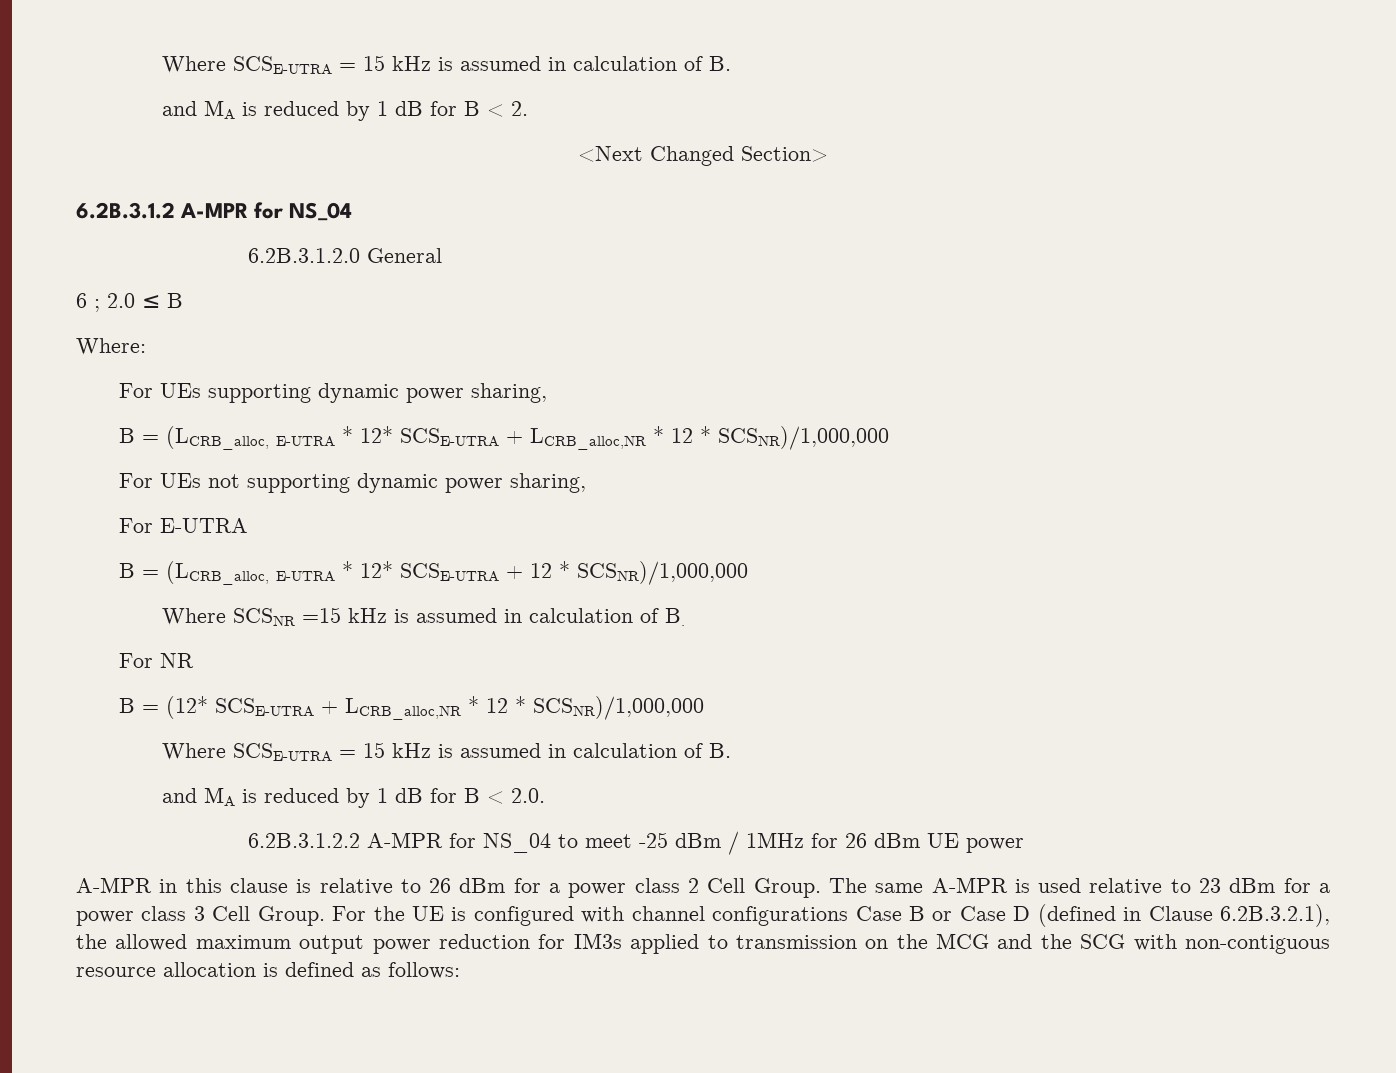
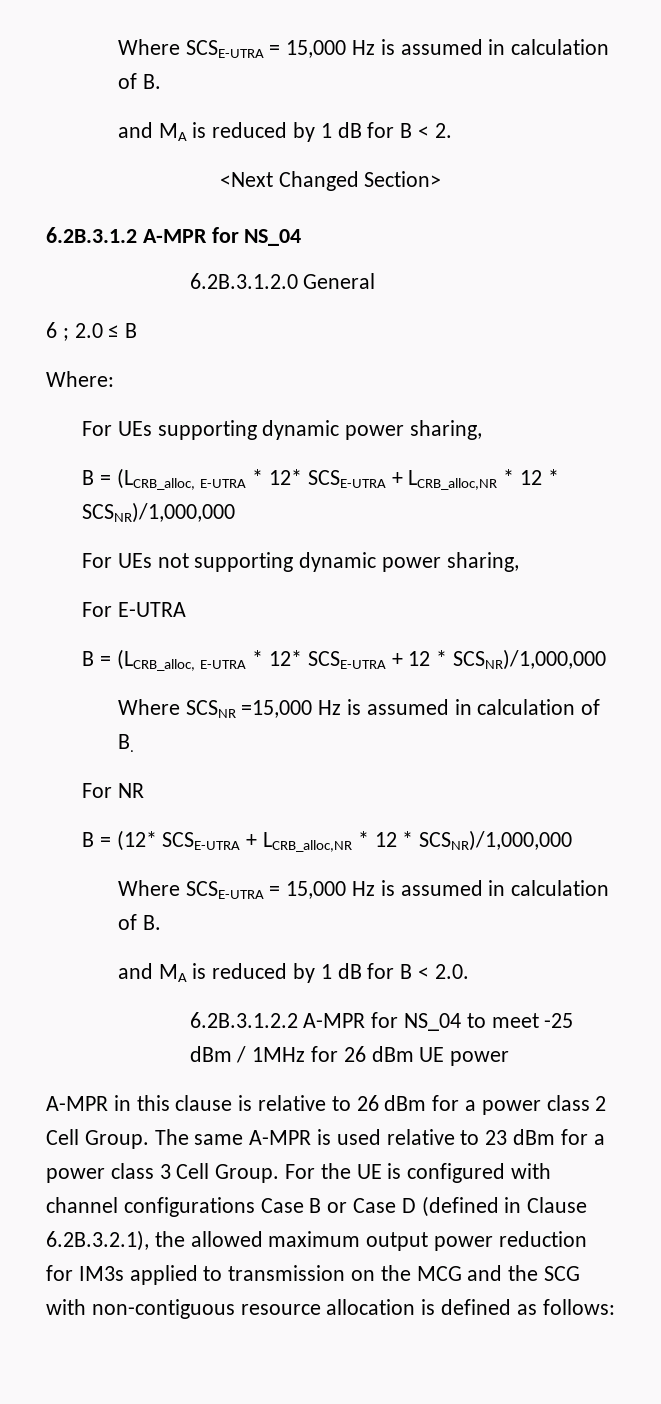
[161,55,431,75] Where SCSE-UTRA = 15 kHz -> [117,39,376,58] Where SCSE-UTRA = 15,000 Hz
[301,607,387,623] =15 kHz -> [241,700,342,718] =15,000 Hz
[362,742,431,758] 15 kHz -> [286,881,376,899] 15,000 Hz

